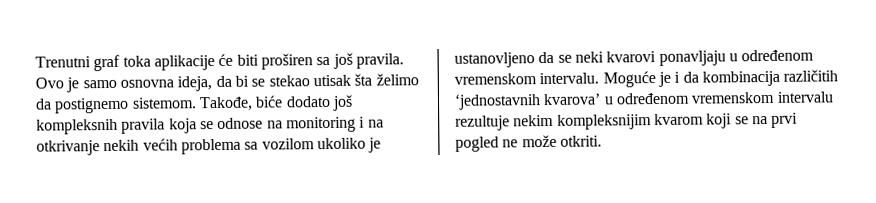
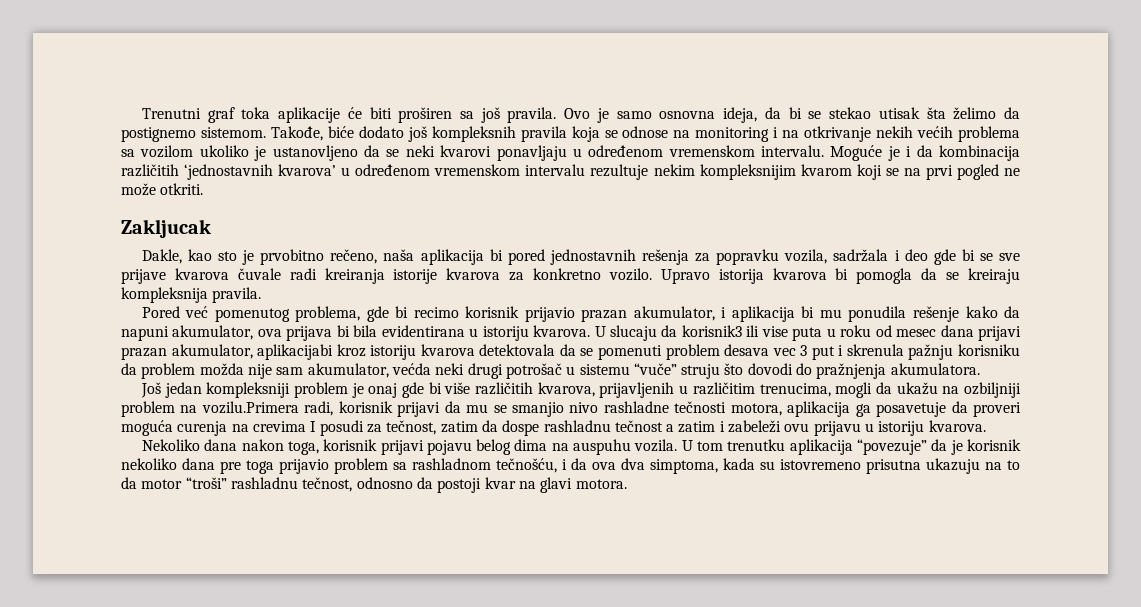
(602, 141) none -> [121,219,211,238] [141,249,1020,265] [121,268,1020,284] [121,287,262,303] [141,306,1020,322] [121,325,1022,341] [121,344,1020,360] [121,363,980,379] [140,382,1022,398] [121,401,1022,417] [121,420,986,436] [141,439,1021,455] [121,458,1020,474] [121,477,627,493] // Zakljucak // Dakle, kao sto je prvobitno rečeno, naša aplikacija bi pored jednostavnih rešenja za popravku vozila, sadržala i deo gde bi se sve prijave kvarova čuvale radi kreiranja istorije kvarova za konkretno vozilo. Upravo istorija kvarova bi pomogla da se kreiraju kompleksnija pravila. // Pored već pomenutog problema, gde bi recimo korisnik prijavio prazan akumulator, i aplikacija bi mu ponudila rešenje kako da napuni akumulator, ova prijava bi bila evidentirana u istoriju kvarova. U slucaju da korisnik3 ili vise puta u roku od mesec dana prijavi prazan akumulator, aplikacijabi kroz istoriju kvarova detektovala da se pomenuti problem desava vec 3 put i skrenula pažnju korisniku da problem možda nije sam akumulator, većda neki drugi potrošač u sistemu “vuče” struju što dovodi do pražnjenja akumulatora. // Još jedan kompleksniji problem je onaj gde bi više različitih kvarova, prijavljenih u različitim trenucima, mogli da ukažu na ozbiljniji problem na vozilu.Primera radi, korisnik prijavi da mu se smanjio nivo rashladne tečnosti motora, aplikacija ga posavetuje da proveri moguća curenja na crevima I posudi za tečnost, zatim da dospe rashladnu tečnost a zatim i zabeleži ovu prijavu u istoriju kvarova. // Nekoliko dana nakon toga, korisnik prijavi pojavu belog dima na auspuhu vozila. U tom trenutku aplikacija “povezuje” da je korisnik nekoliko dana pre toga prijavio problem sa rashladnom tečnošću, i da ova dva simptoma, kada su istovremeno prisutna ukazuju na to da motor “troši” rashladnu tečnost, odnosno da postoji kvar na glavi motora.

